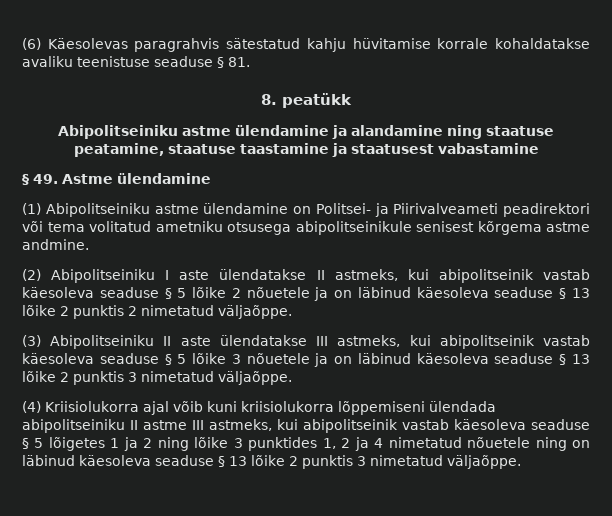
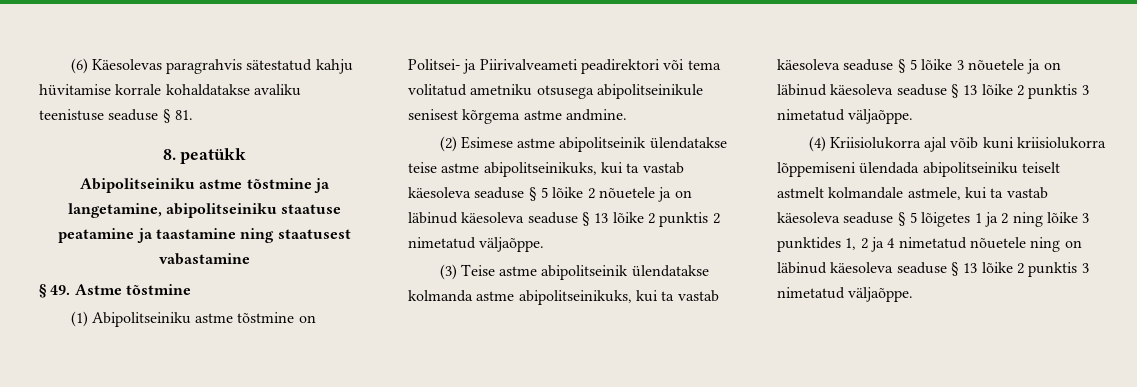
[235,125,554,139] [73,143,347,157] ülendamine ja alandamine ning staatuse peatamine, staatuse taastamine ja -> [246,178,330,193] [67,203,342,218] [58,228,275,243] tõstmine ja langetamine, abipolitseiniku staatuse peatamine ja taastamine ning
[117,173,211,184] ülendamine -> [125,284,191,295] tõstmine
[203,203,289,214] ülendamine -> [237,312,295,323] tõstmine
[51,269,534,283] Abipolitseiniku I aste ülendatakse II astmeks, kui abipolitseinik -> [460,136,727,152] [408,162,640,177] Esimese astme abipolitseinik ülendatakse teise astme abipolitseinikuks, kui ta
[50,335,535,349] Abipolitseiniku II aste ülendatakse III astmeks, kui abipolitseinik -> [460,264,709,280] [408,290,675,305] Teise astme abipolitseinik ülendatakse kolmanda astme abipolitseinikuks, kui ta
[130,419,398,433] II astme III astmeks, kui abipolitseinik -> [1021,162,1060,173] [777,187,1004,200] teiselt astmelt kolmandale astmele, kui ta

